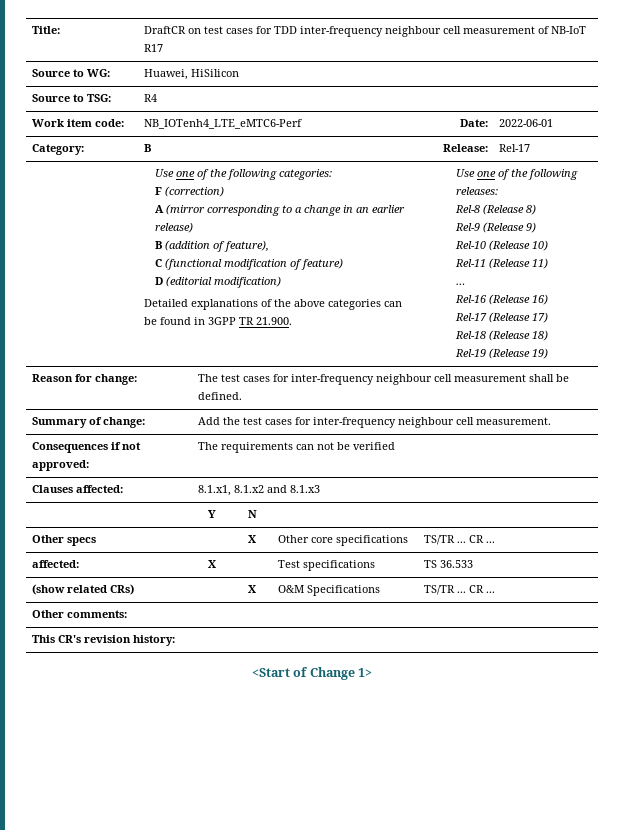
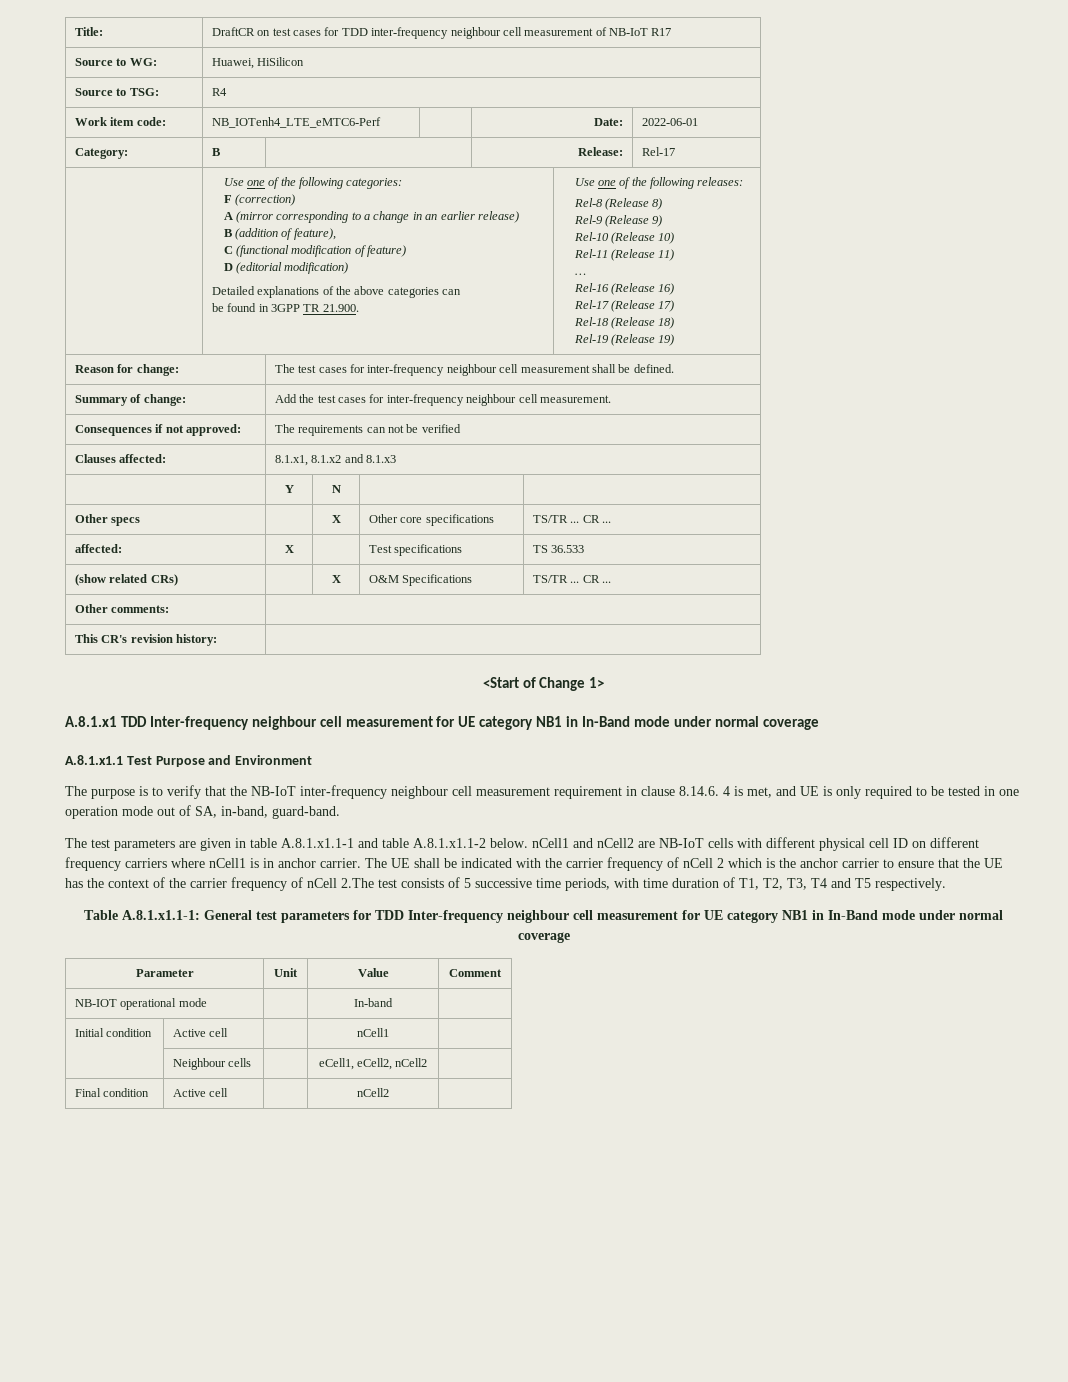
(373, 672) none -> [65,716,819,730] [65,755,313,767] [65,785,1019,799] [65,805,340,819] [65,837,979,851] [65,857,1003,871] [65,877,946,891] [84,910,1003,923] [517,932,570,943] [135,969,194,977] [274,968,298,977] [357,968,389,977] [449,969,502,977] [74,998,207,1010] [354,998,393,1007] [74,1028,153,1037] [172,1028,229,1037] [357,1028,389,1037] [172,1058,252,1070] [318,1058,428,1070] [74,1088,150,1097] [172,1088,229,1097] [357,1088,389,1097] // A.8.1.x1 TDD Inter-frequency neighbour cell measurement for UE category NB1 in In-Band mode under normal coverage // A.8.1.x1.1 Test Purpose and Environment // The purpose is to verify that the NB-IoT inter-frequency neighbour cell measurement requirement in clause 8.14.6. 4 is met, and UE is only required to be tested in one operation mode out of SA, in-band, guard-band. // The test parameters are given in table A.8.1.x1.1-1 and table A.8.1.x1.1-2 below. nCell1 and nCell2 are NB-IoT cells with different physical cell ID on different frequency carriers where nCell1 is in anchor carrier. The UE shall be indicated with the carrier frequency of nCell 2 which is the anchor carrier to ensure that the UE has the context of the carrier frequency of nCell 2.The test consists of 5 successive time periods, with time duration of T1, T2, T3, T4 and T5 respectively. // Table A.8.1.x1.1-1: General test parameters for TDD Inter-frequency neighbour cell measurement for UE category NB1 in In-Band mode under normal coverage // Parameter | Unit | Value | Comment // NB-IOT operational mode | | In-band | // Initial condition | Active cell | | nCell1 | // | Neighbour cells | | eCell1, eCell2, nCell2 | // Final condition | Active cell | | nCell2 |

